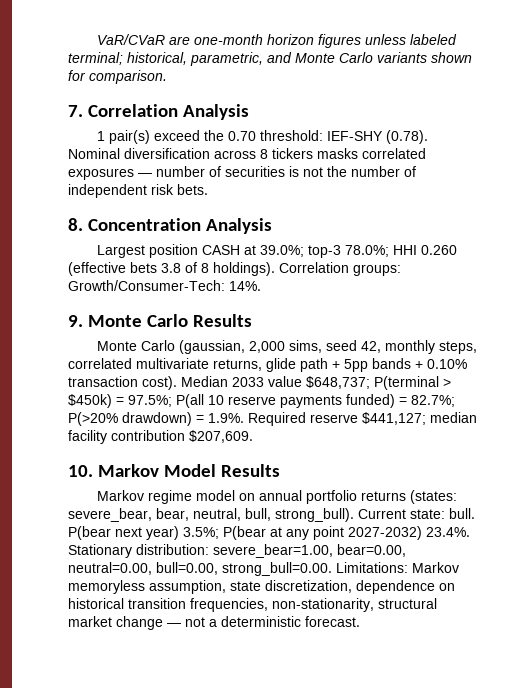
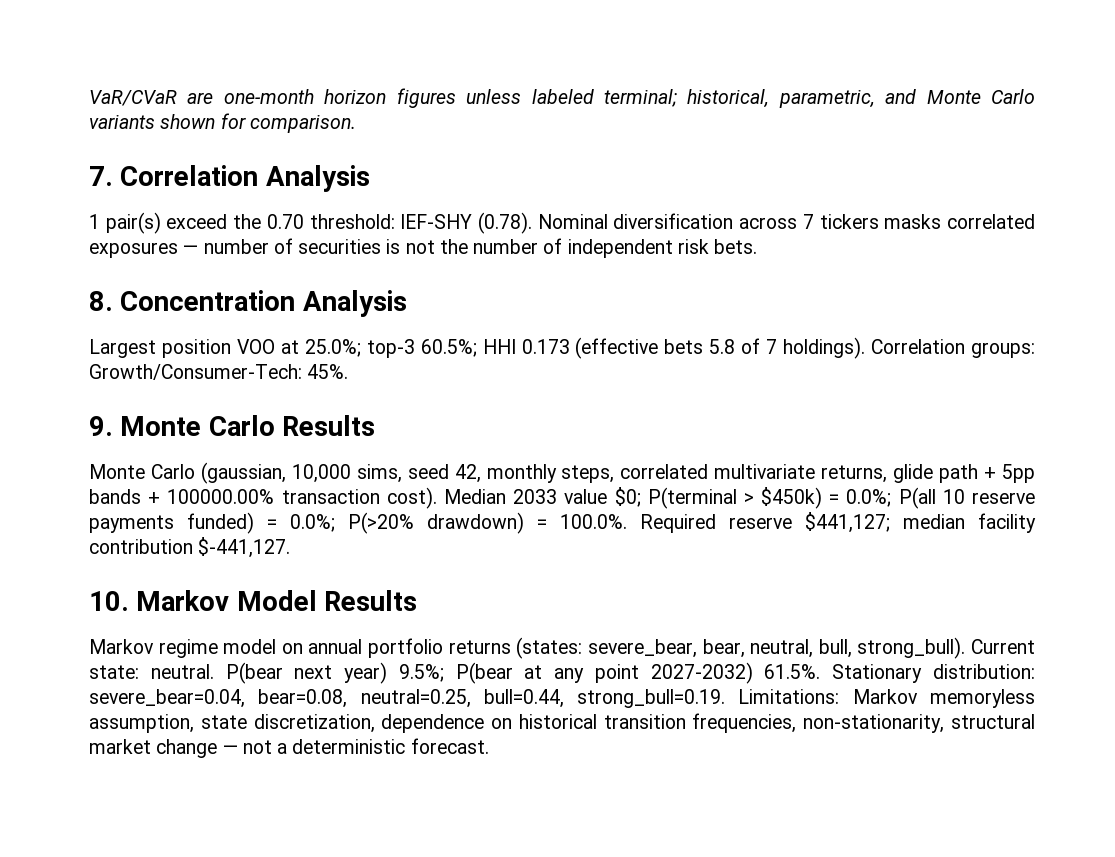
[260,149,268,159] 8 -> [802,214,814,229] 7
[202,245,458,258] [68,262,209,276] CASH at 39.0%; top-3 78.0%; HHI 0.260 (effective bets 3.8 of 8 -> [236,337,778,359] VOO at 25.0%; top-3 60.5%; HHI 0.173 (effective bets 5.8 of 7
[229,281,261,291] 14%. -> [307,364,349,379] 45%.
[249,341,286,353] 2,000 -> [291,464,351,483] 10,000
[427,359,467,369] 0.10% -> [167,489,275,504] 100000.00%
[306,376,370,389] $648,737; -> [614,487,641,507] $0;
[128,395,172,407] 97.5%; -> [846,489,892,507] 0.0%;
[411,395,455,407] 82.7%; -> [290,514,335,532] 0.0%;
[208,413,244,423] 1.9%. -> [560,514,627,529] 100.0%.
[189,430,253,443] $207,609. -> [198,537,291,558] $-441,127.
[449,508,475,519] bull. -> [150,664,214,679] neutral.
[183,527,219,539] 3.5%; -> [398,664,444,682] 9.5%;
[426,527,470,537] 23.4%. -> [764,664,821,679] 61.5%.
[213,544,406,558] [68,562,332,576] severe_bear=1.00, bear=0.00, neutral=0.00, bull=0.00, strong_bull=0.00. -> [89,689,726,708] severe_bear=0.04, bear=0.08, neutral=0.25, bull=0.44, strong_bull=0.19.

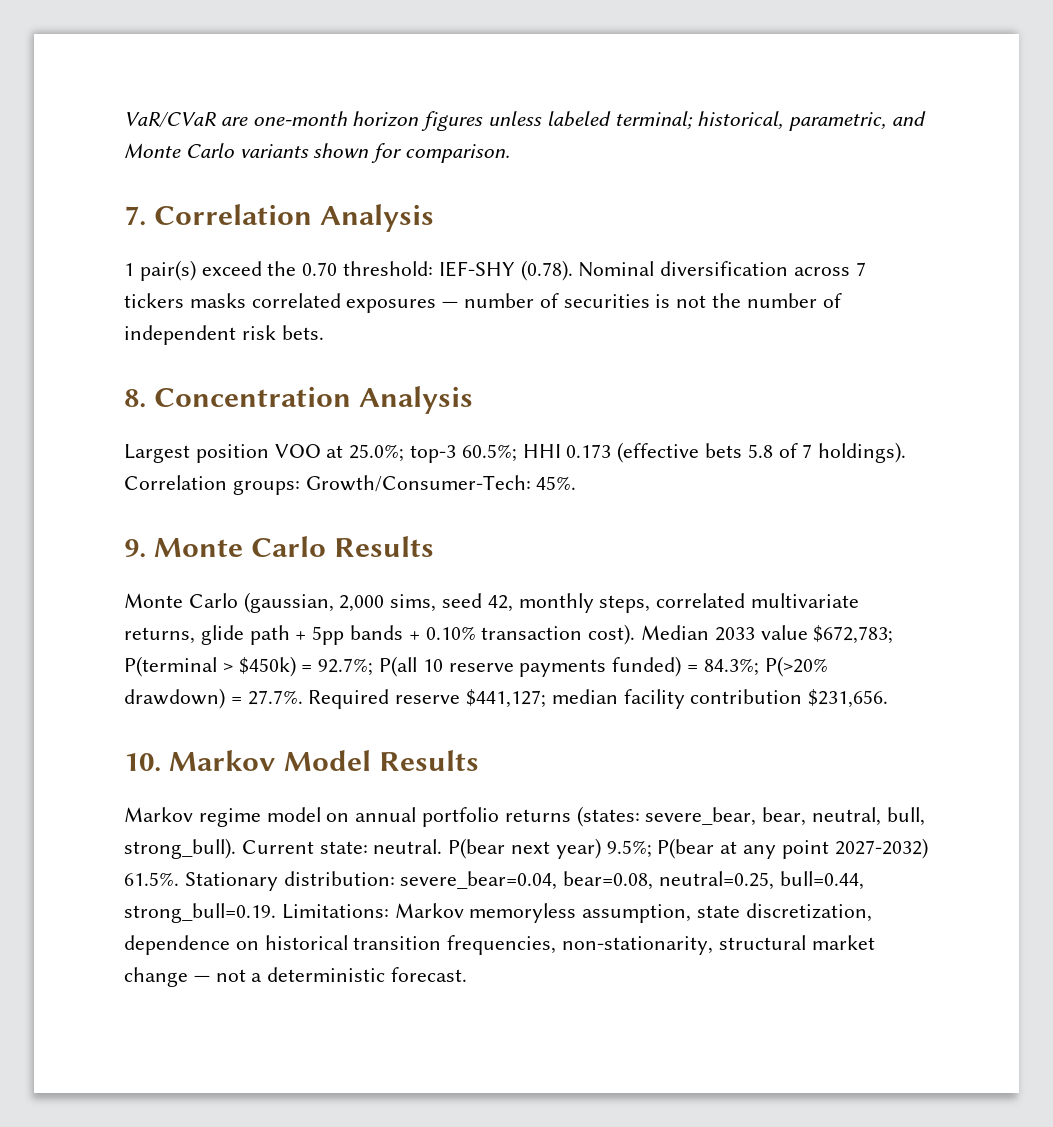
[291,464,351,483] 10,000 -> [339,595,385,612] 2,000
[167,489,275,504] 100000.00% -> [425,626,476,640] 0.10%
[614,487,641,507] $0; -> [813,625,894,644] $672,783;
[846,489,892,507] 0.0%; -> [318,658,374,676] 92.7%;
[290,514,335,532] 0.0%; -> [703,658,759,676] 84.3%;
[560,514,627,529] 100.0%. -> [247,690,303,705] 27.7%.
[198,537,291,558] $-441,127. -> [808,689,889,708] $231,656.

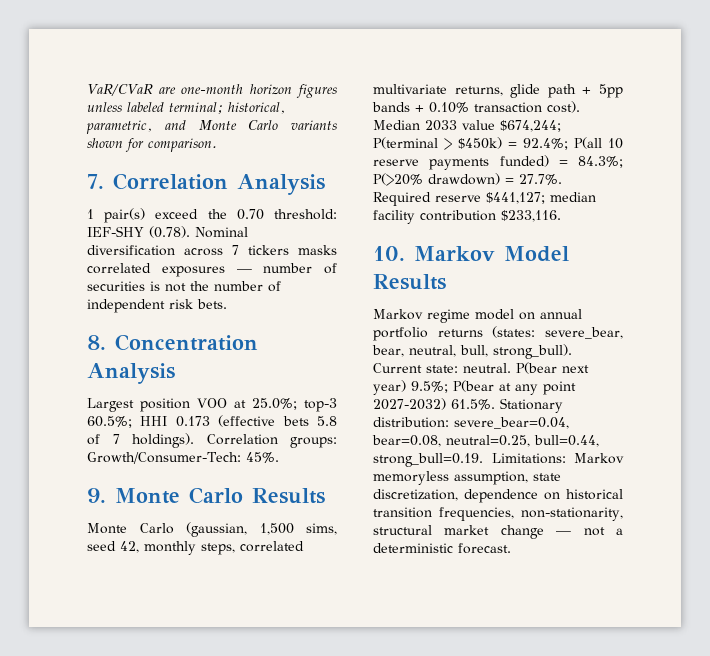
[339,595,385,612] 2,000 -> [259,523,294,535] 1,500
[813,625,894,644] $672,783; -> [500,120,561,132] $674,244;
[318,658,374,676] 92.7%; -> [523,138,568,150] 92.4%;
[808,689,889,708] $231,656. -> [501,210,561,222] $233,116.

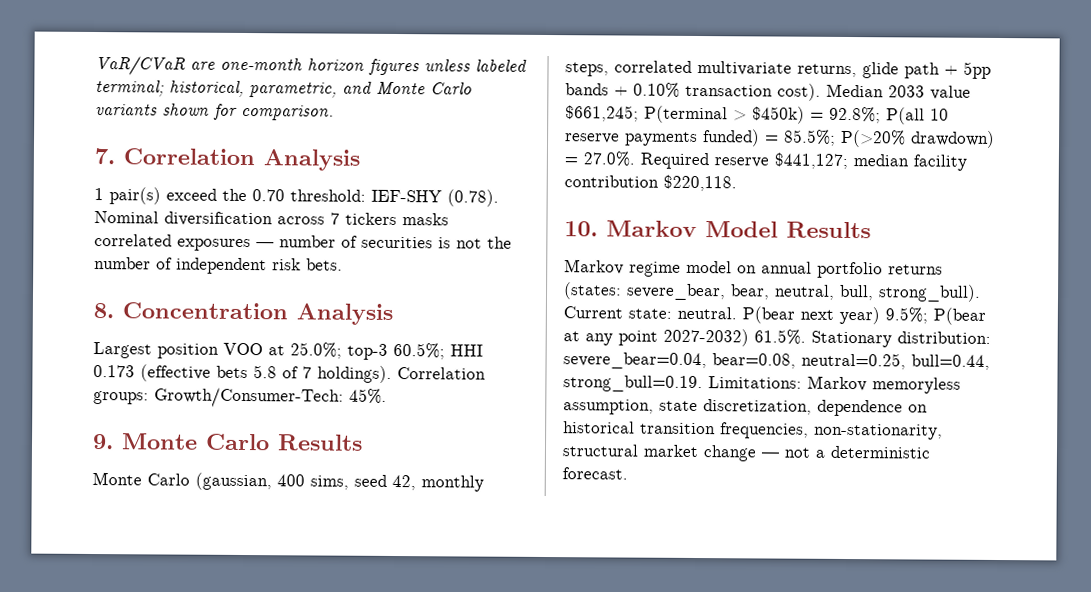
[259,523,294,535] 1,500 -> [277,474,305,487] 400
[500,120,561,132] $674,244; -> [565,105,639,122] $661,245;
[523,138,568,150] 92.4%; -> [829,106,881,124] 92.8%;
[578,156,623,168] 84.3%; -> [784,129,836,146] 85.5%;
[519,174,562,185] 27.7%. -> [583,151,635,167] 27.0%.
[501,210,561,222] $233,116. -> [663,174,737,192] $220,118.

